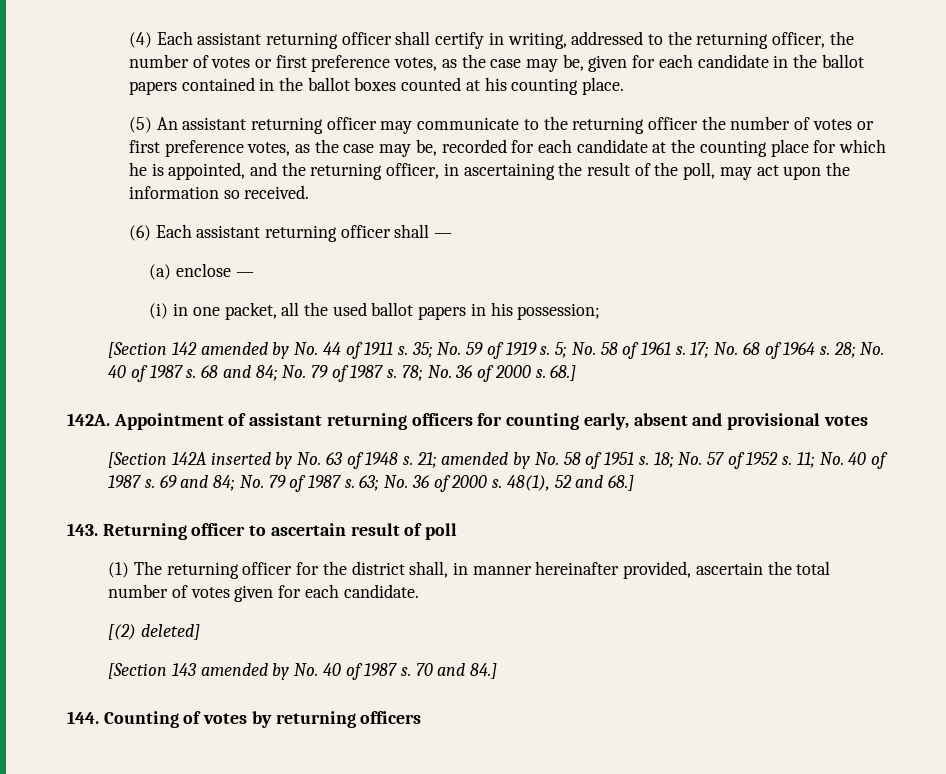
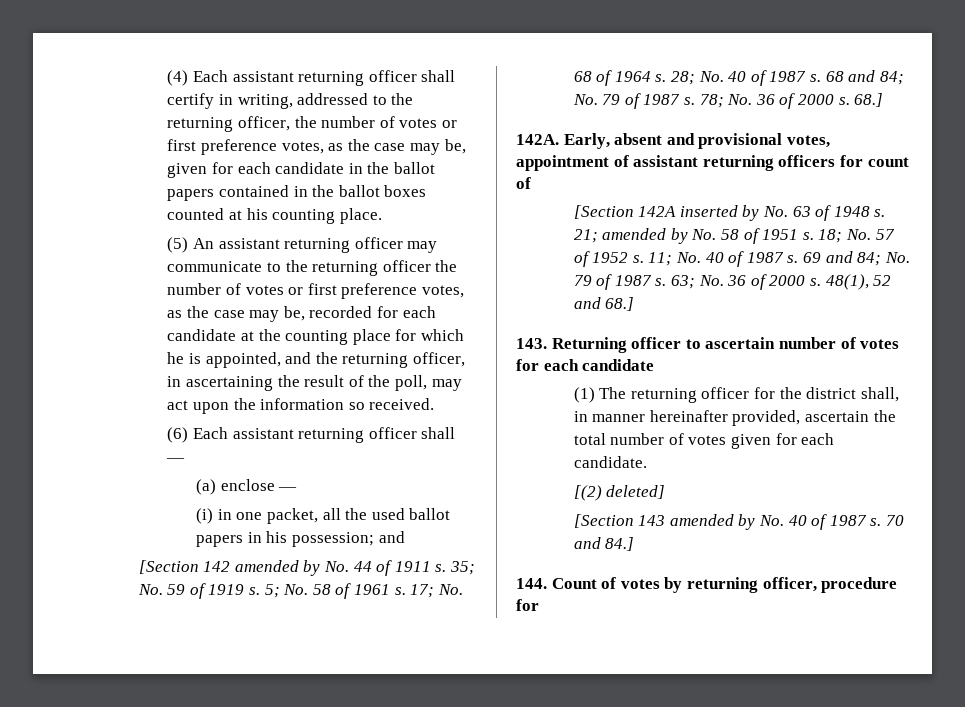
(601, 311) none -> [378,531,405,543] and
[113,413,224,430] Appointment -> [563,133,830,149] [516,155,609,171] Early, absent and provisional votes, appointment
[506,413,868,430] counting early, absent and provisional votes -> [867,157,909,167] [516,177,531,189] count of
[350,523,458,540] result of poll -> [778,337,900,349] [516,359,655,371] number of votes for each candidate
[103,711,179,728] Counting -> [551,578,597,589] Count
[360,711,422,724] officers -> [762,577,898,593] [516,599,539,611] officer, procedure for

